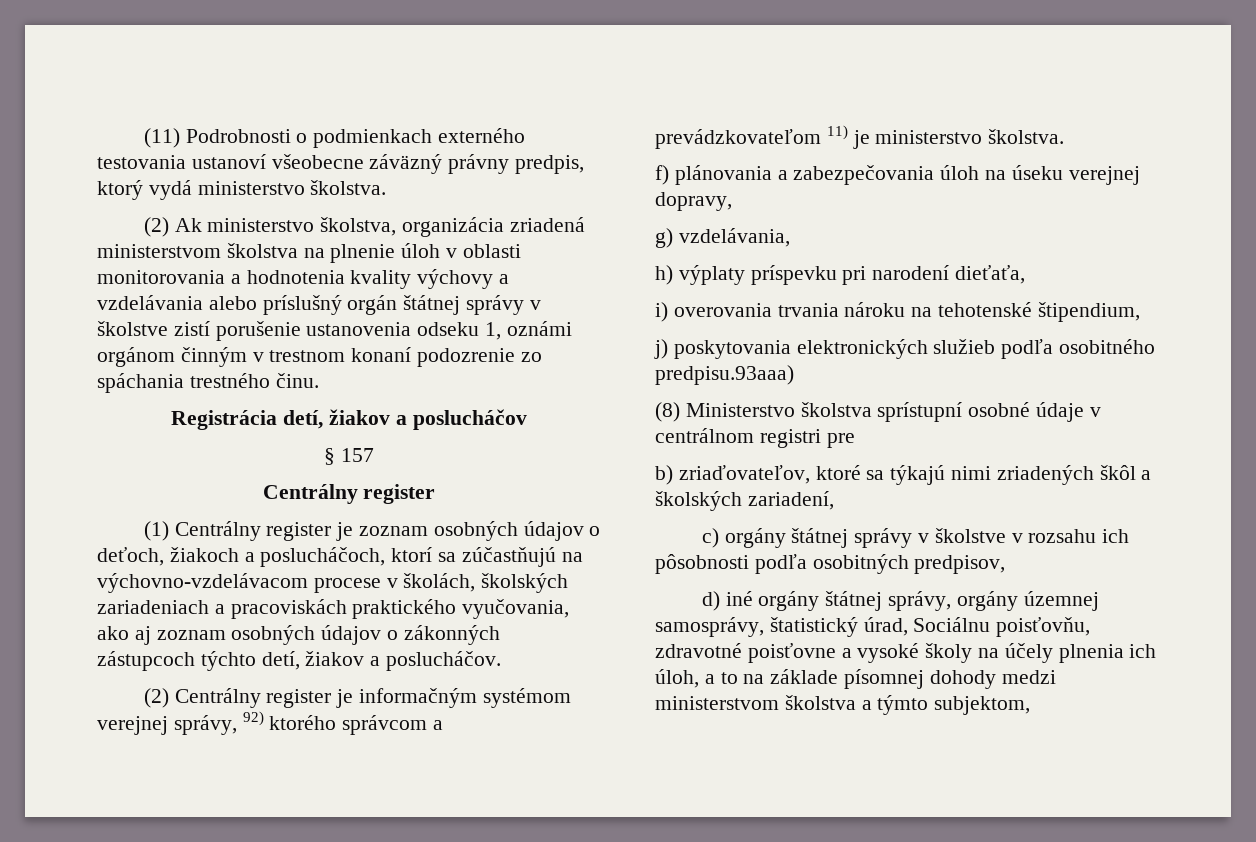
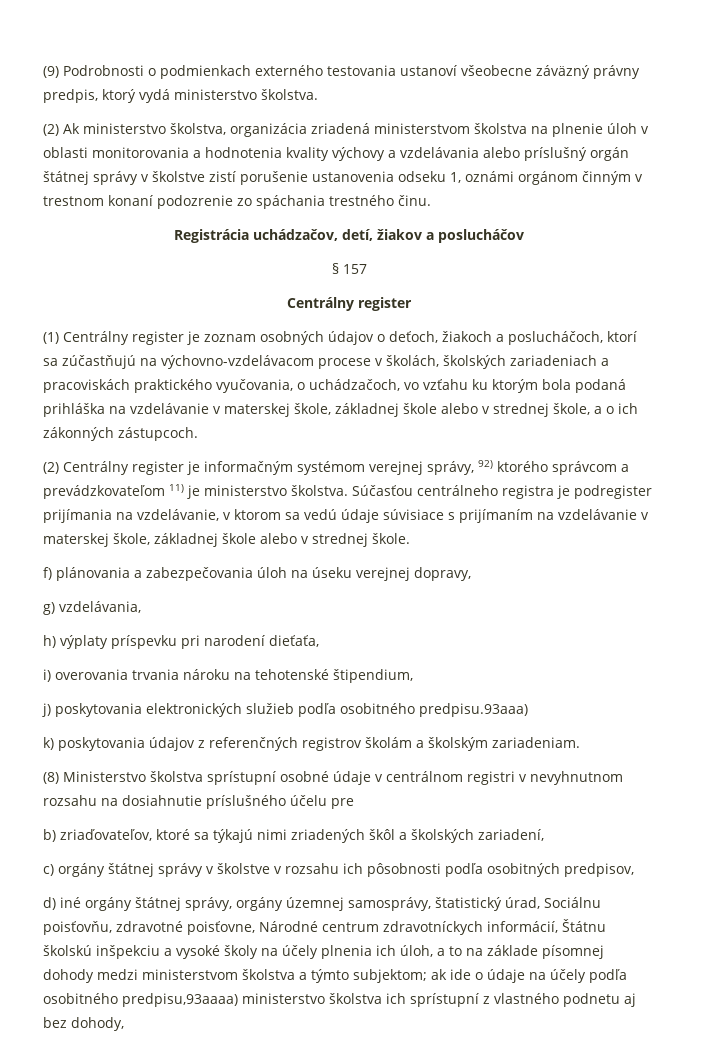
[143,128,180,148] (11) -> [43,66,59,78] (9)
(278, 420) none -> [253,229,338,241] uchádzačov,
[97,625,500,645] [97,651,502,671] ako aj zoznam osobných údajov o zákonných zástupcoch týchto detí, žiakov a poslucháčov. -> [297,379,626,393] [43,403,638,417] [43,427,198,441] o uchádzačoch, vo vzťahu ku ktorým bola podaná prihláška na vzdelávanie v materskej škole, základnej škole alebo v strednej škole, a o ich zákonných zástupcoch.
(1065, 136) none -> [352,485,652,499] [43,509,649,523] [43,533,410,547] Súčasťou centrálneho registra je podregister prijímania na vzdelávanie, v ktorom sa vedú údaje súvisiace s prijímaním na vzdelávanie v materskej škole, základnej škole alebo v strednej škole.
(794, 375) none -> [43,737,580,751] // k) poskytovania údajov z referenčných registrov školám a školským zariadeniam.
(821, 438) none -> [519,771,623,785] [43,795,327,809] v nevyhnutnom rozsahu na dosiahnutie príslušného účelu
[747,643,836,663] poisťovne -> [187,919,606,935] [43,945,160,959] poisťovne, Národné centrum zdravotníckych informácií, Štátnu školskú inšpekciu
[934,696,1031,715] subjektom, -> [353,969,627,983] [43,993,636,1007] [43,1017,124,1031] subjektom; ak ide o údaje na účely podľa osobitného predpisu,93aaaa) ministerstvo školstva ich sprístupní z vlastného podnetu aj bez dohody,

